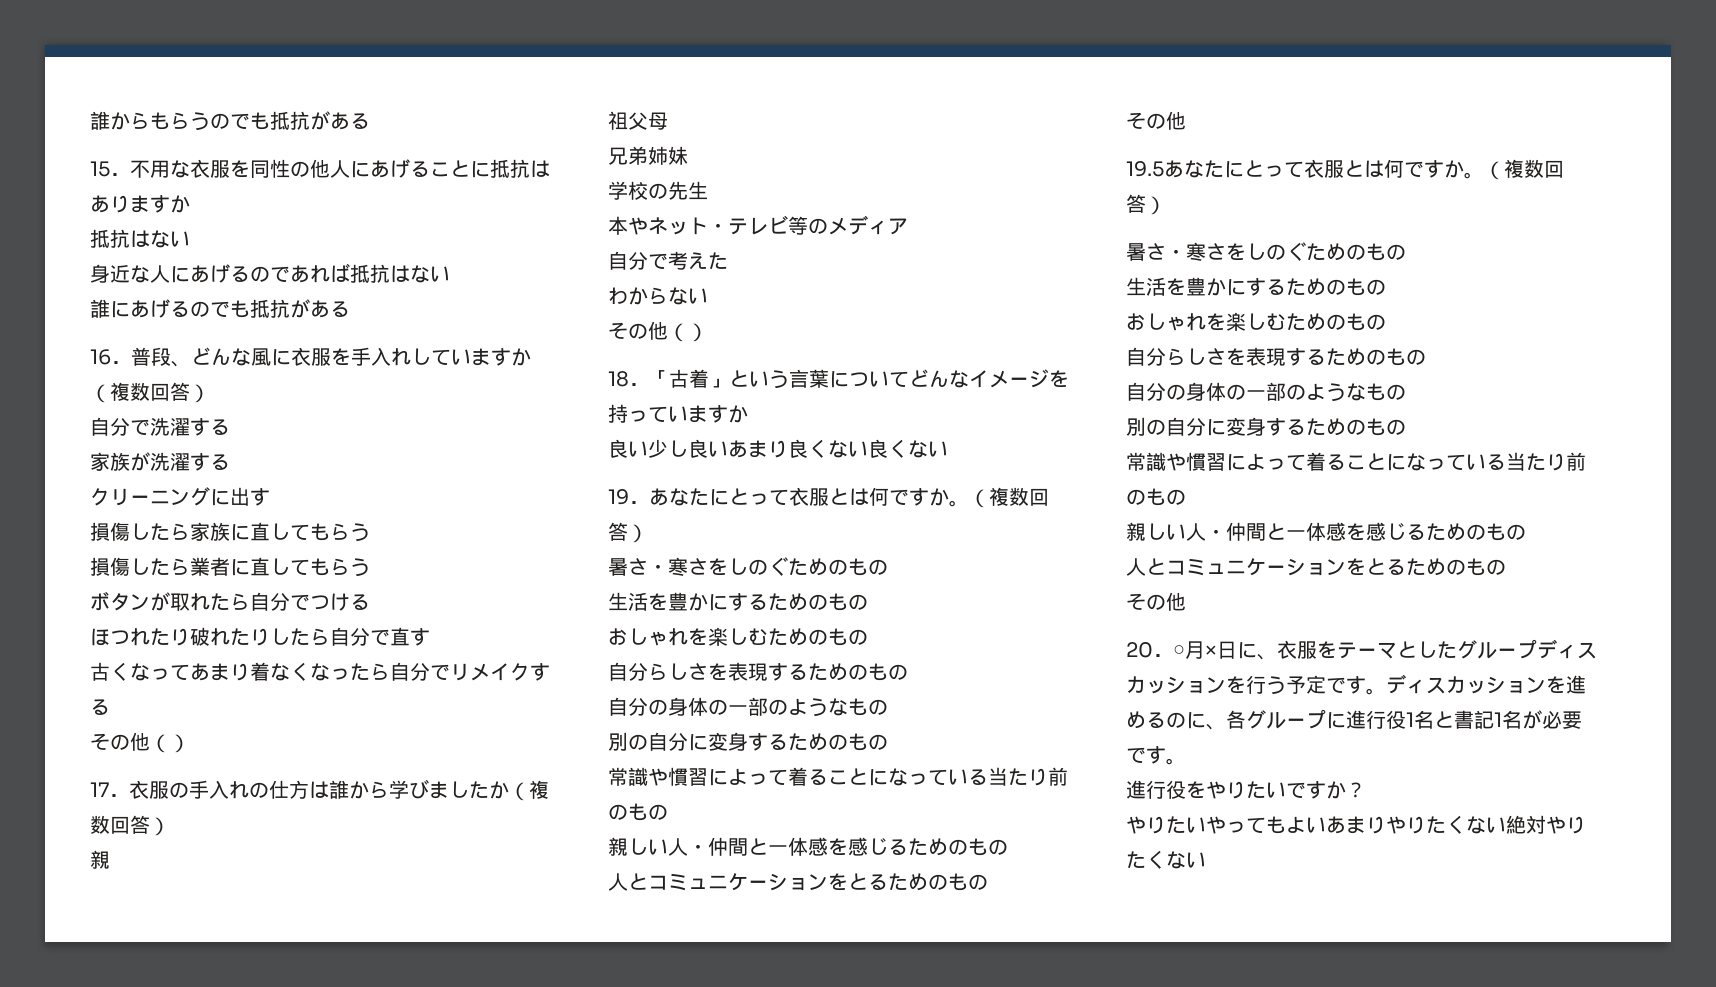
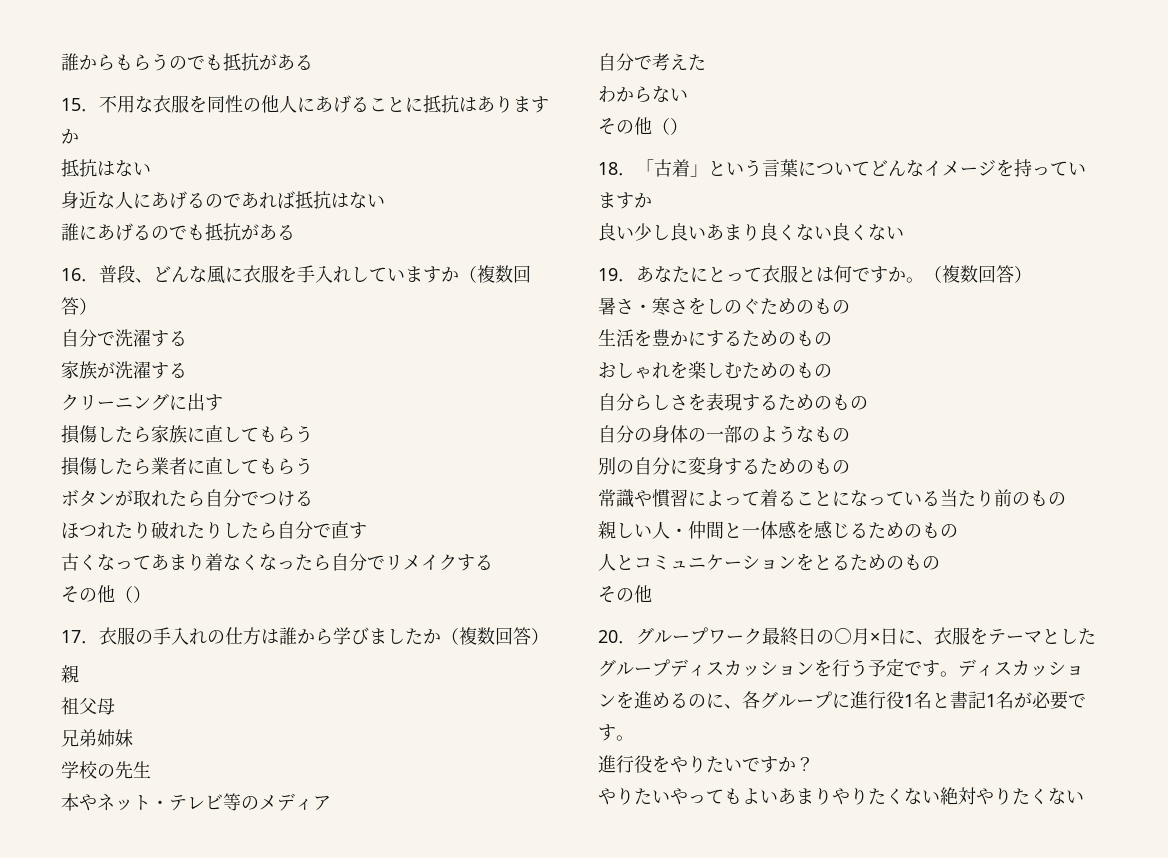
[1126,159,1564,180] [1126,194,1166,215] [1126,242,1406,261] [1126,277,1386,296] [1126,312,1386,331] [1126,347,1426,366] [1126,382,1406,402] [1126,417,1406,436] [1126,452,1586,471] [1126,488,1186,506] [1126,522,1526,541] [1126,558,1506,576] [1126,592,1186,611] [1126,642,1173,658] 19.5あなたにとって衣服とは何ですか。（複数回答） // 暑さ・寒さをしのぐためのもの // 生活を豊かにするためのもの // おしゃれを楽しむためのもの // 自分らしさを表現するためのもの // 自分の身体の一部のようなもの // 別の自分に変身するためのもの // 常識や慣習によって着ることになっている当たり前のもの // 親しい人・仲間と一体感を感じるためのもの // 人とコミュニケーションをとるためのもの // その他 // 20． -> [598,627,834,646] 20．グループワーク最終日の

